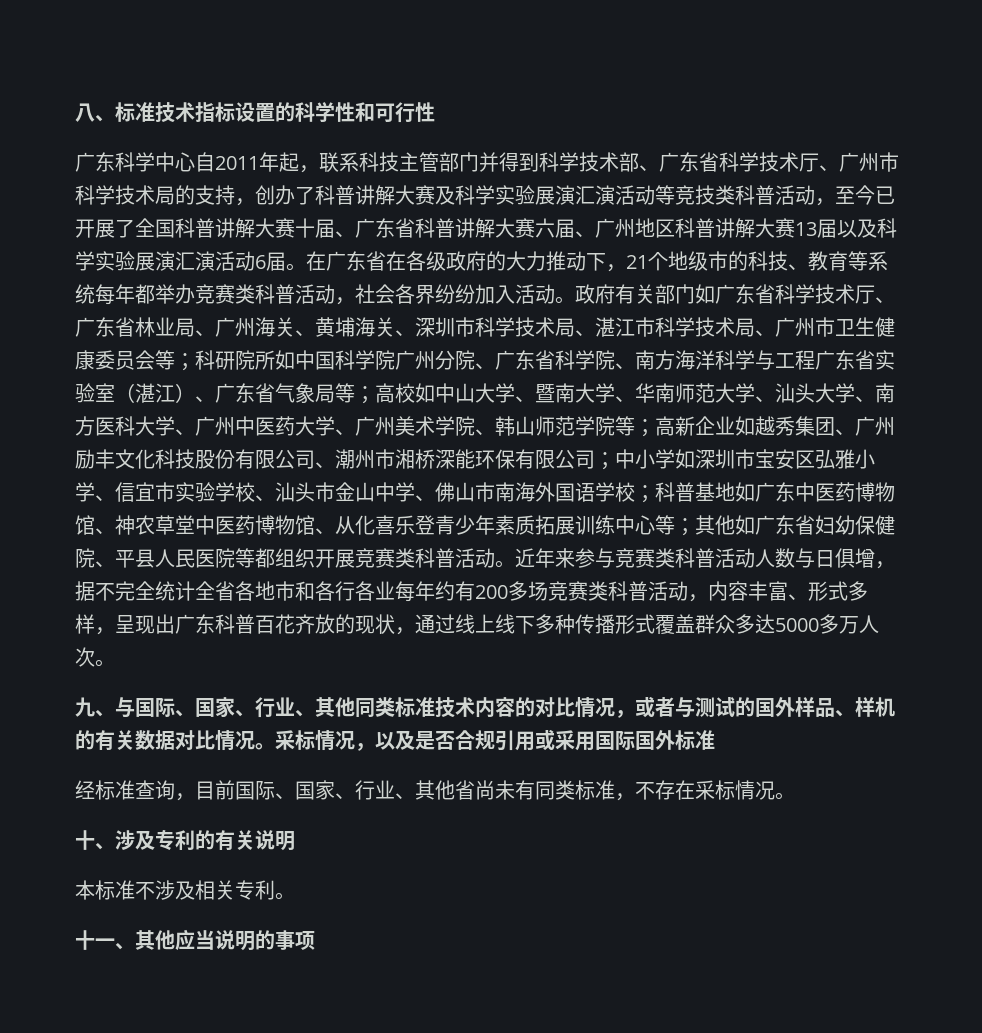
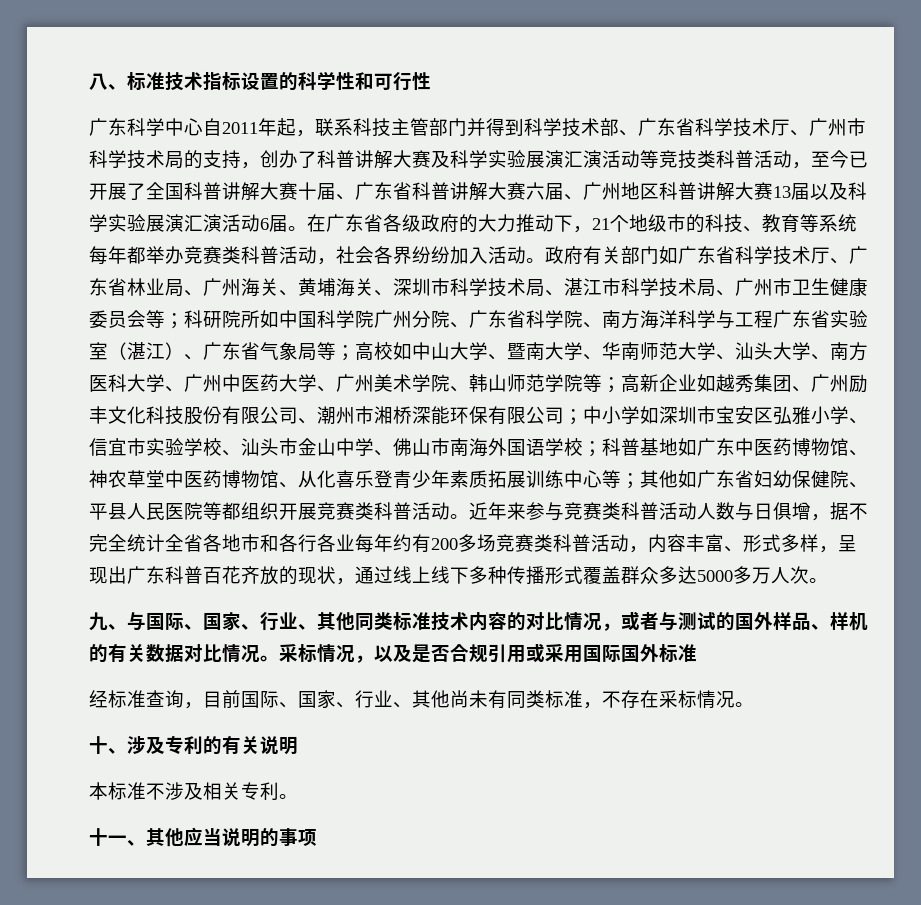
[386,251,406,271] 在 -> (383, 223) none
[455,780,475,800] 省 -> (450, 699) none

